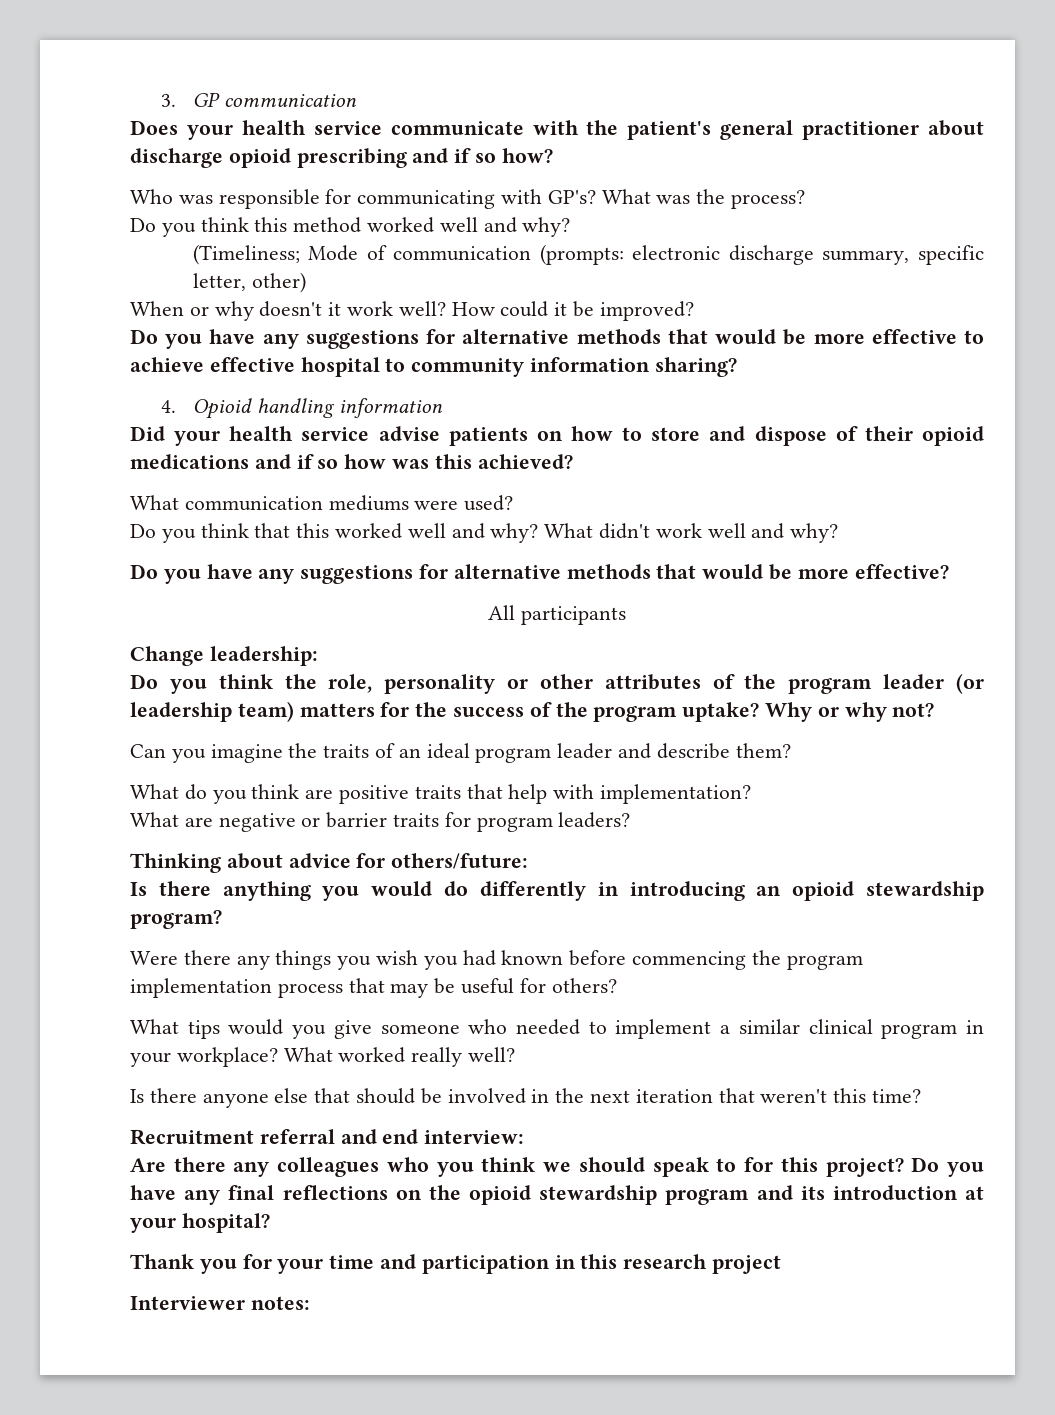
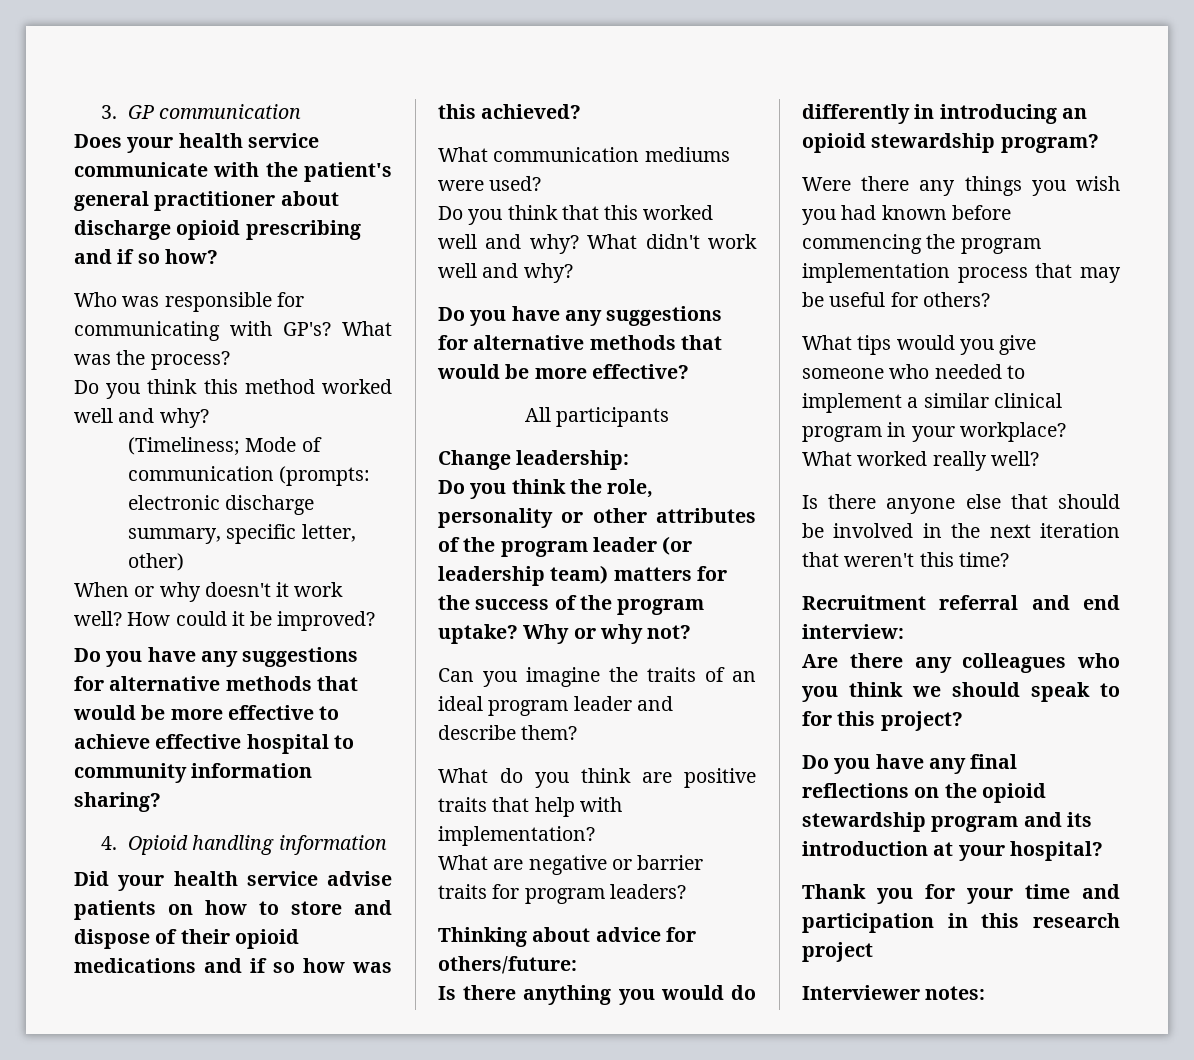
(904, 1167) none -> (963, 721) //

